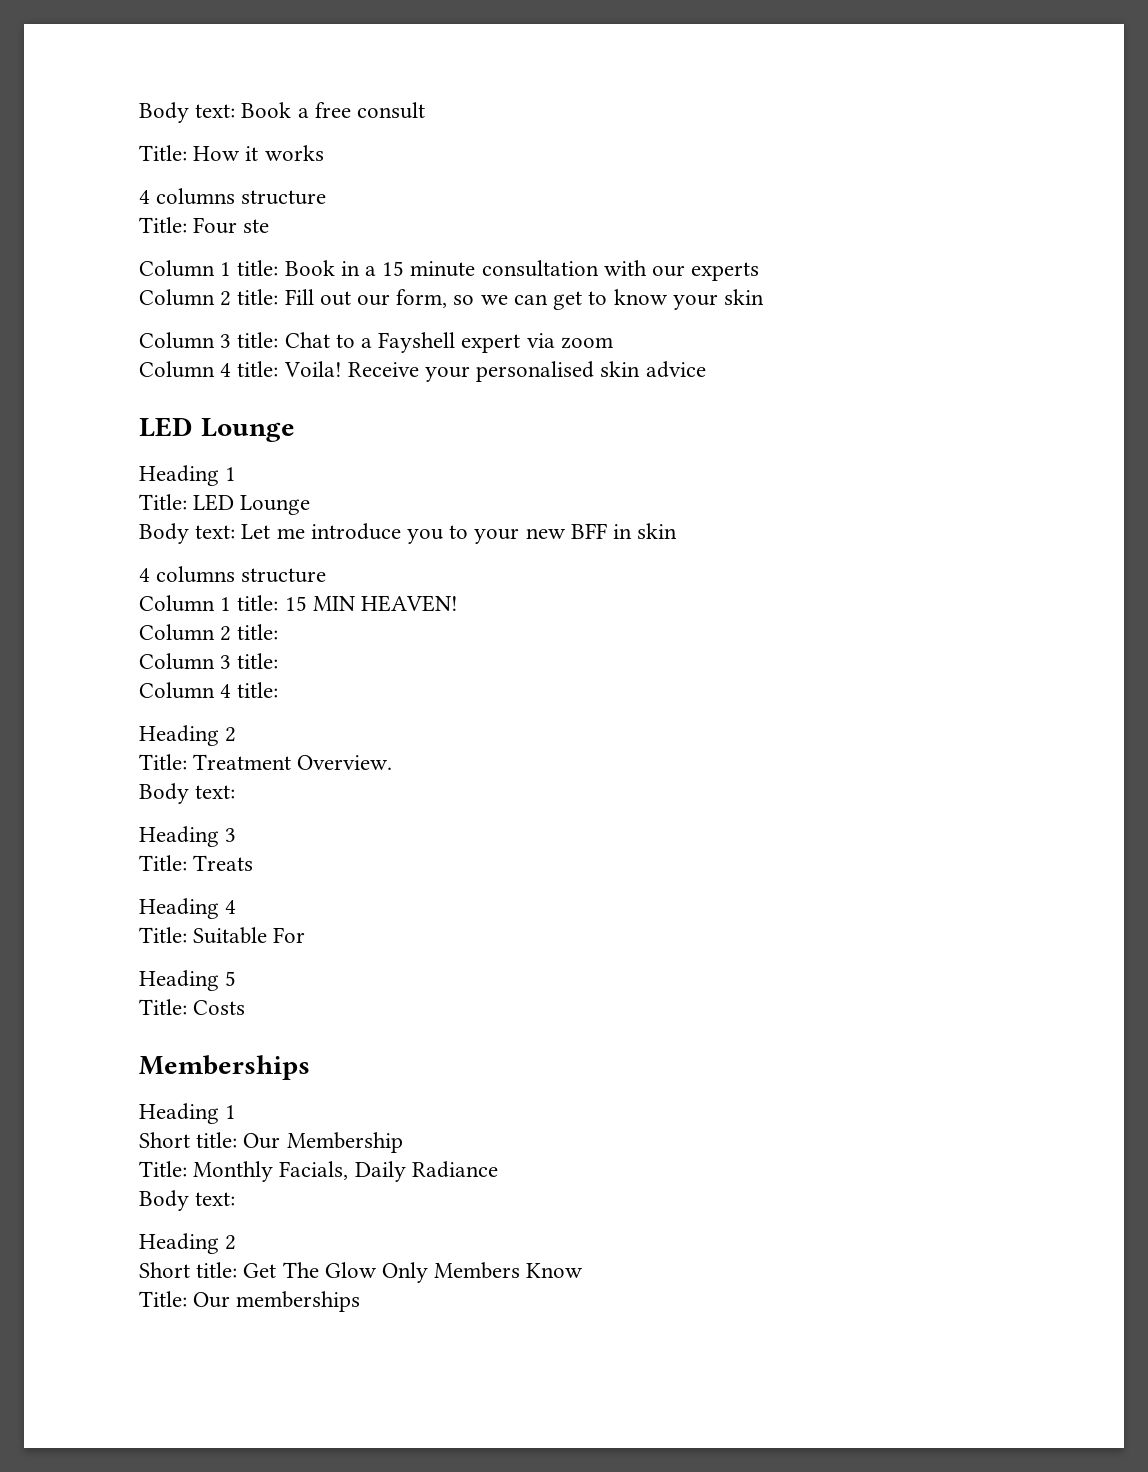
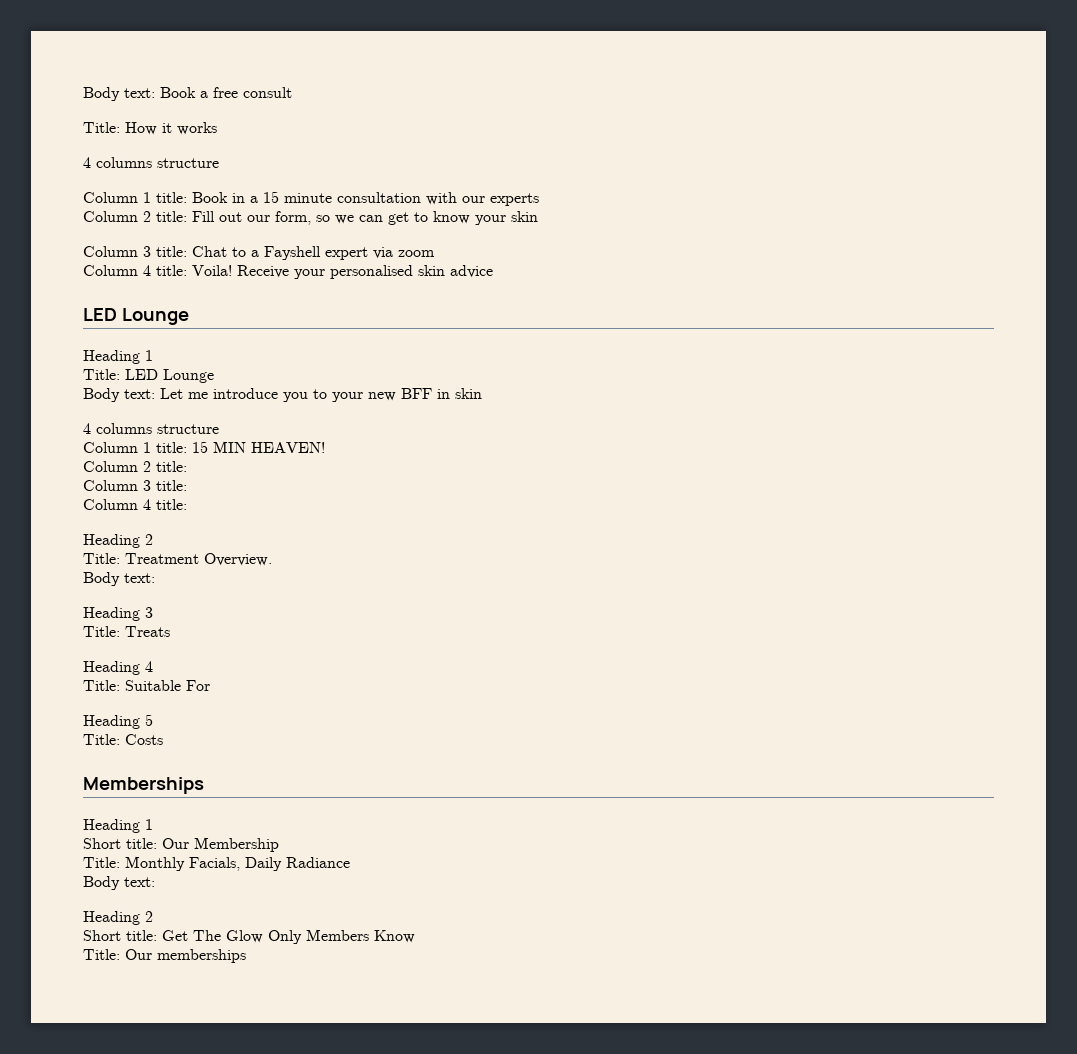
[139,217,270,234] // Title: Four ste -> (219, 163) none

